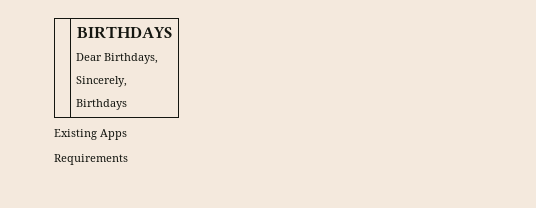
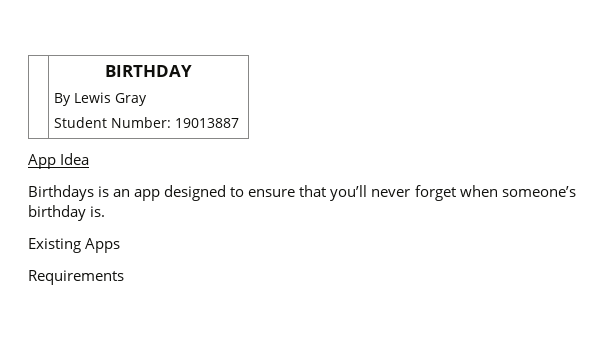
[77,26,172,39] [75,53,158,64] [75,76,127,87] [75,99,127,110] | BIRTHDAYS // Dear Birthdays, // Sincerely, // Birthdays -> [105,65,193,77] [54,92,148,106] [54,117,240,128] [28,153,90,169] [28,185,576,201] [28,205,106,221] | BIRTHDAY // By Lewis Gray // Student Number: 19013887 // App Idea // Birthdays is an app designed to ensure that you’ll never forget when someone’s birthday is.

